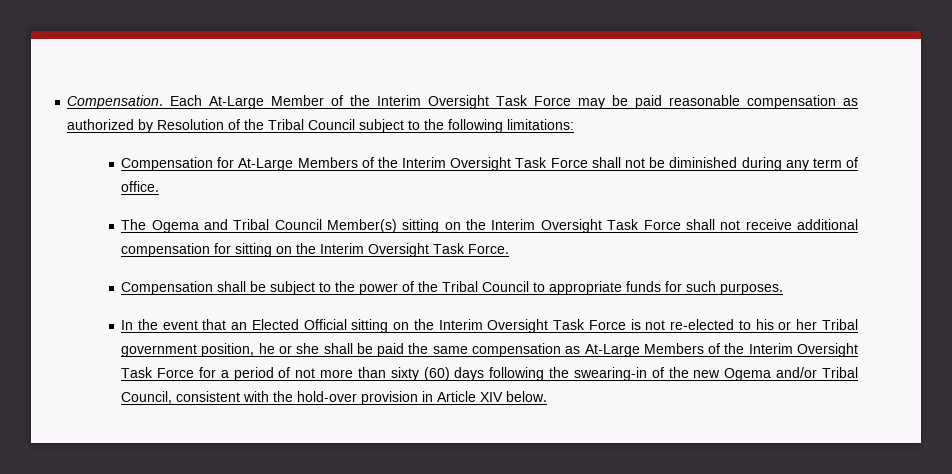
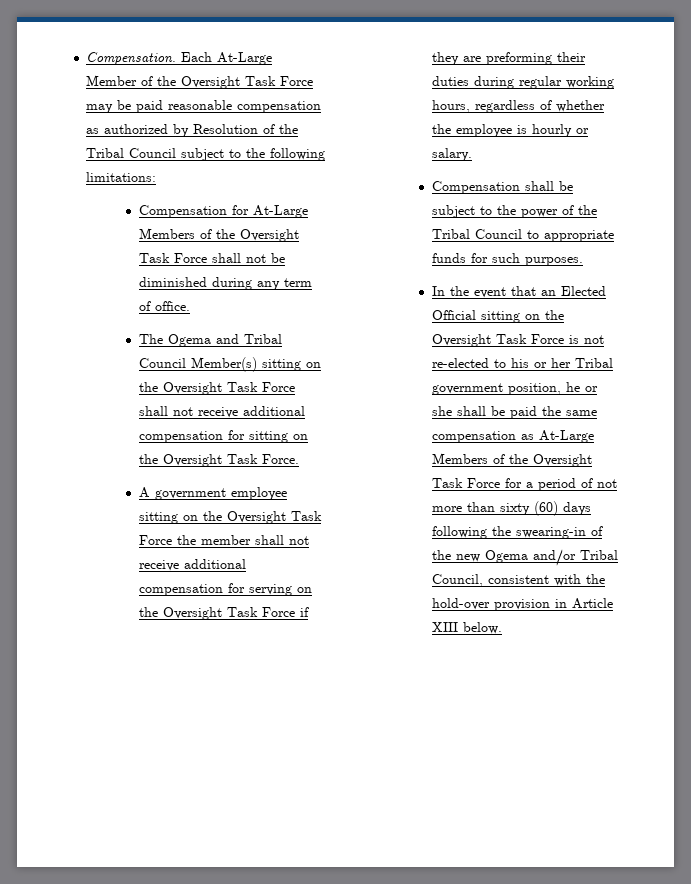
[377,95,422,106] Interim -> (177, 81) none
[402,157,447,168] Interim -> (235, 234) none
[491,219,536,230] Interim -> (158, 387) none
[320,243,365,254] Interim -> (158, 459) none
(510, 249) none -> [138,487,287,500] [138,511,322,524] [138,535,309,545] [138,559,246,571] [138,583,312,596] [138,607,309,620] [431,52,586,65] [431,76,614,89] [431,100,605,113] [431,124,589,137] [431,148,472,161] // A government employee sitting on the Oversight Task Force the member shall not receive additional compensation for serving on the Oversight Task Force if they are preforming their duties during regular working hours, regardless of whether the employee is hourly or salary.
[438,319,483,330] Interim -> (564, 315) none
[748,343,793,354] Interim -> (528, 459) none
[480,392,504,402] XIV -> [431,622,458,632] XIII

